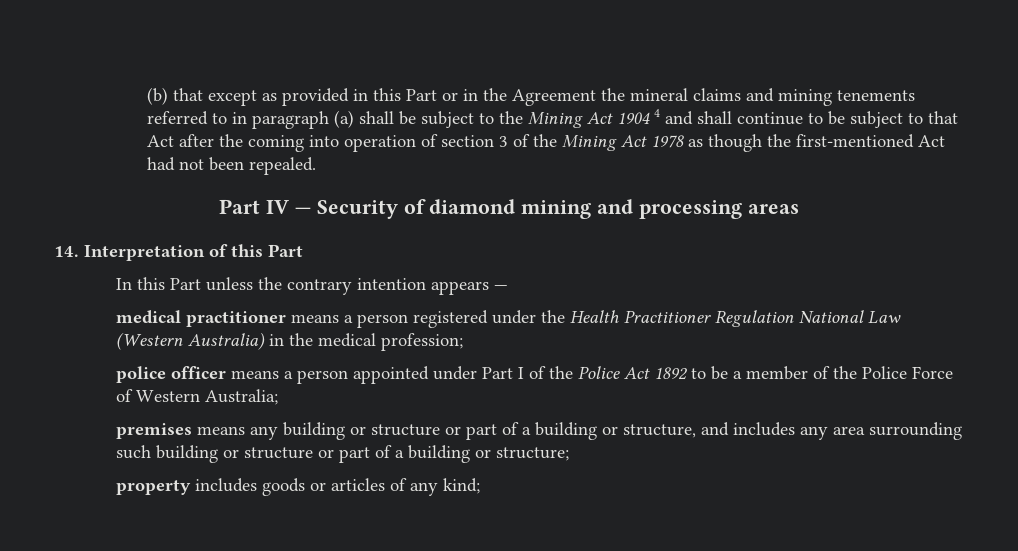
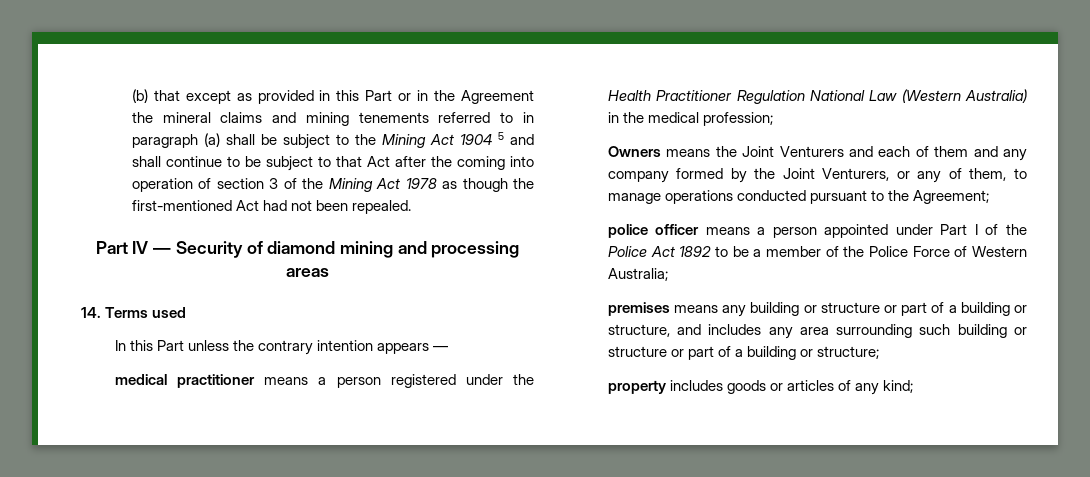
[654,109,661,117] 4 -> [497,132,504,140] 5
[84,244,303,261] Interpretation of this Part -> [105,307,187,318] Terms used
(464, 342) none -> [607,146,1027,161] [607,168,1027,183] [607,190,990,204] // Owners means the Joint Venturers and each of them and any company formed by the Joint Venturers, or any of them, to manage operations conducted pursuant to the Agreement;

